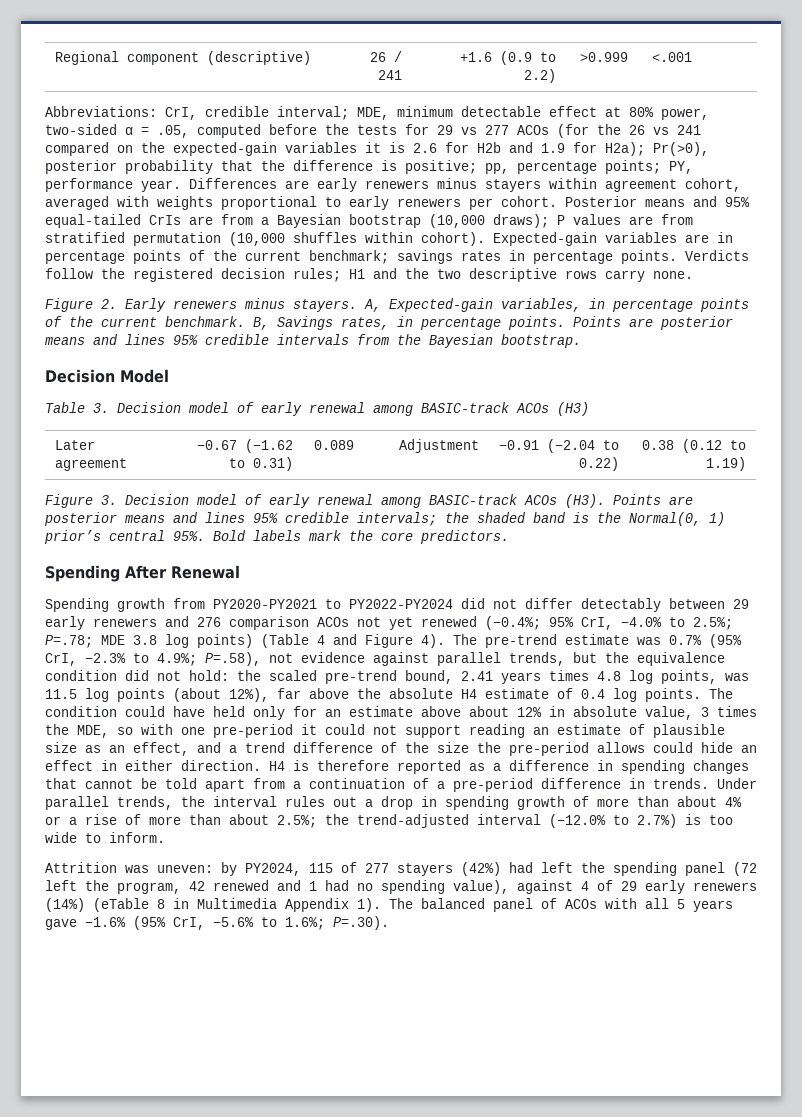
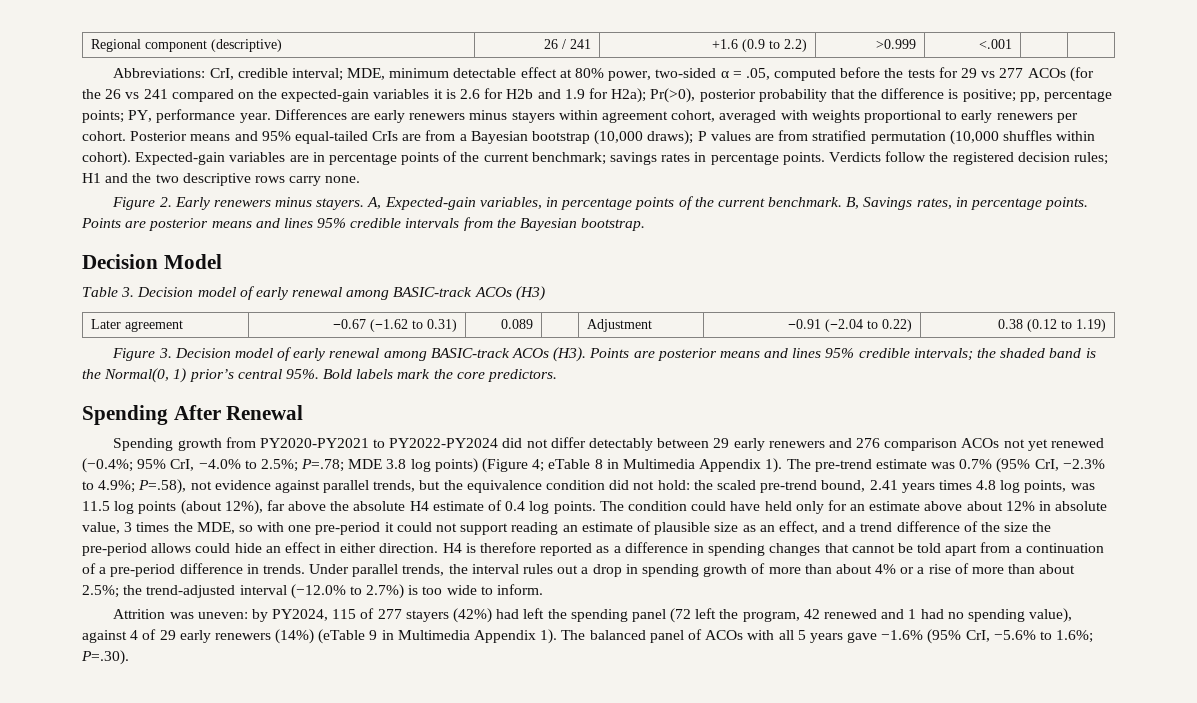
[261,634,445,648] (Table 4 and Figure 4). -> [482,458,783,473] (Figure 4; eTable 8 in Multimedia Appendix 1).
[157,899,165,909] 8 -> [369,630,378,640] 9

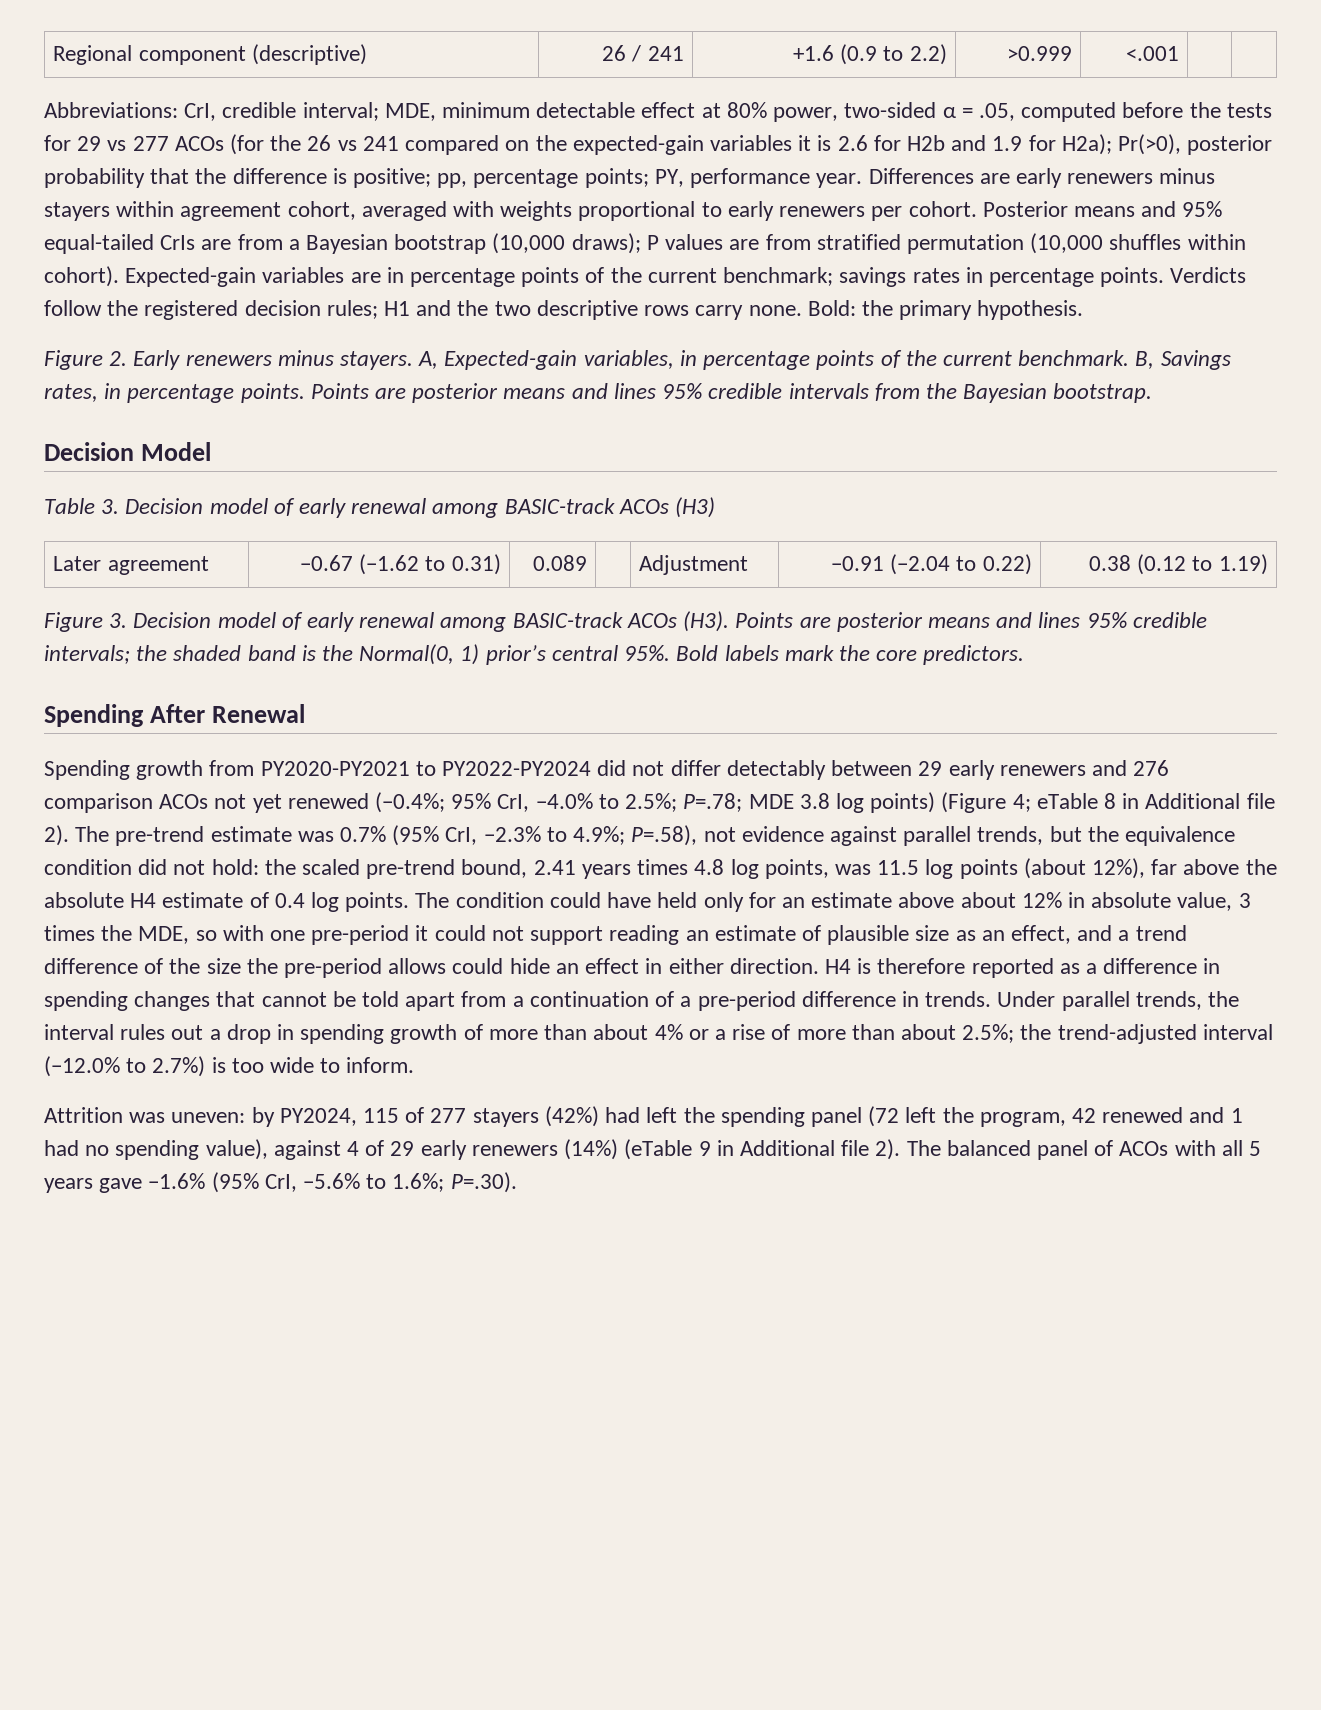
(361, 179) none -> [807,300,1084,320] Bold: the primary hypothesis.
[622,458,783,473] Multimedia Appendix 1). -> [1145,793,1275,809] [44,825,69,846] Additional file 2).
[397,629,558,644] Multimedia Appendix 1). -> [739,1139,901,1160] Additional file 2).

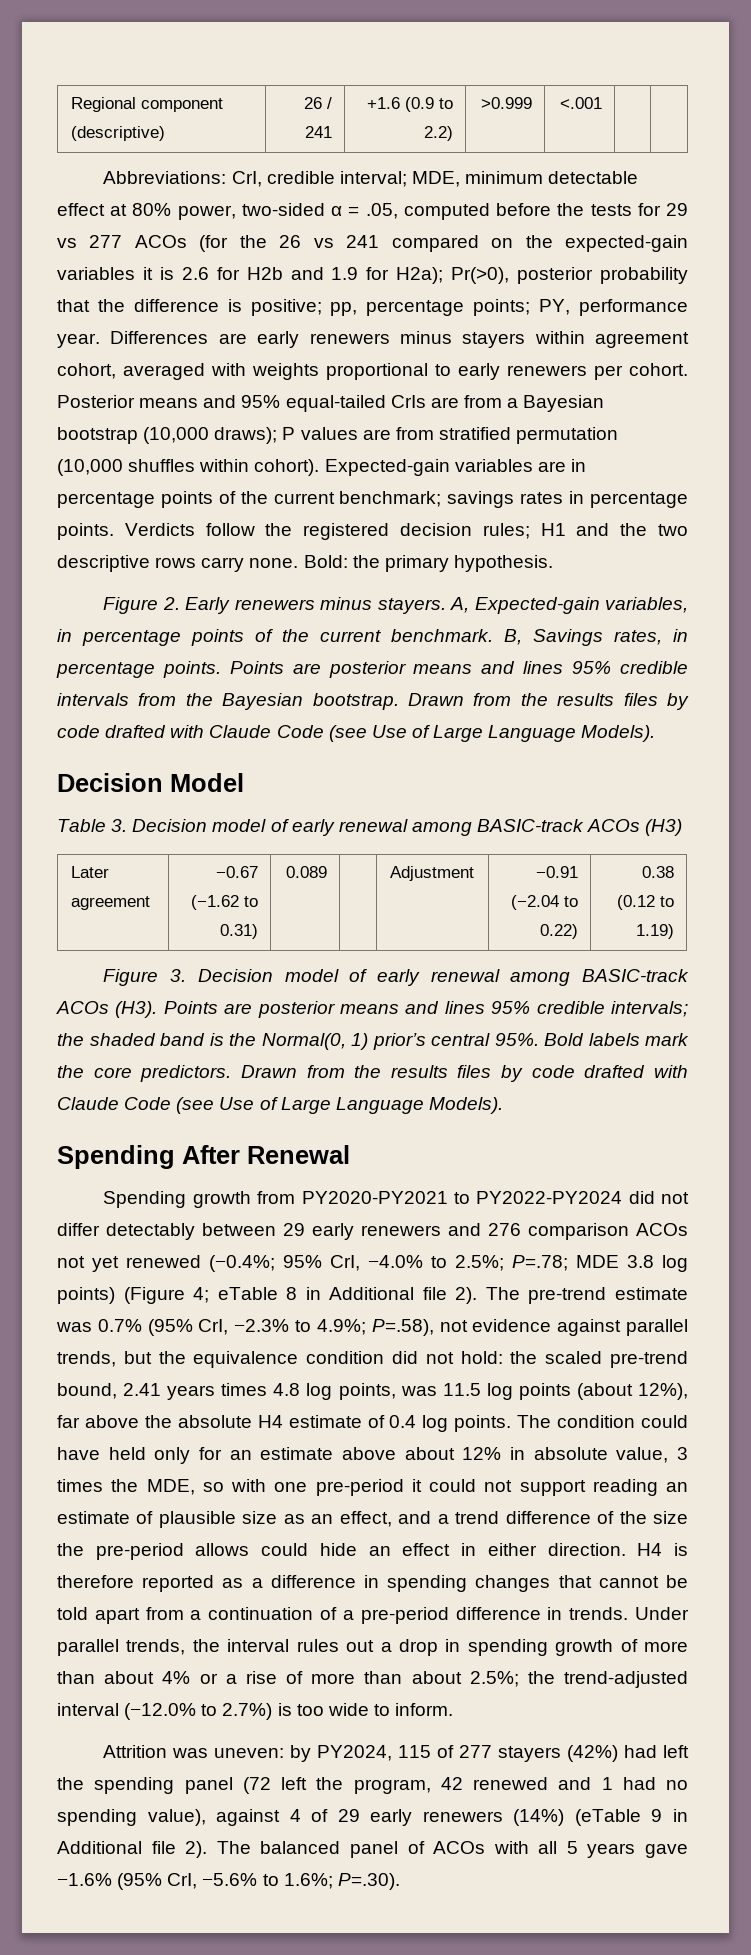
(1153, 393) none -> [408,693,689,710] [57,725,656,742] Drawn from the results files by code drafted with Claude Code (see Use of Large Language Models).
(1025, 655) none -> [240,1065,688,1082] [57,1097,503,1114] Drawn from the results files by code drafted with Claude Code (see Use of Large Language Models).

